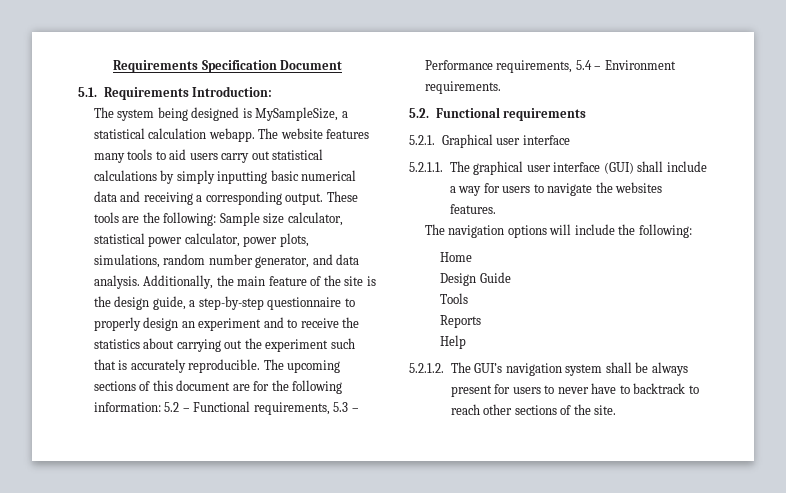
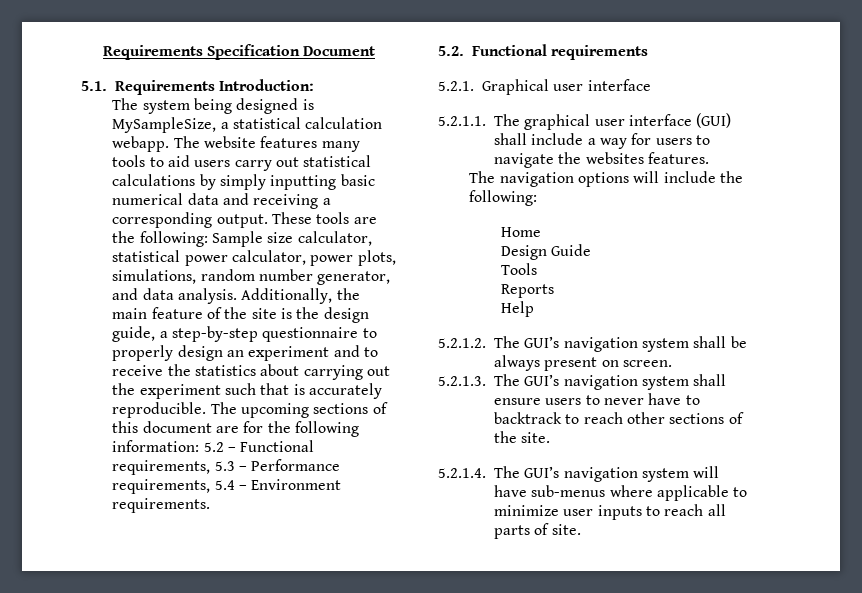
[494,384,511,394] for -> [601,360,672,367] [438,374,727,390] [494,398,541,405] on screen. // 5.2.1.3. The GUI’s navigation system shall ensure
(617, 410) none -> [438,466,720,482] [494,485,748,501] [494,504,726,520] [494,523,581,539] // 5.2.1.4. The GUI’s navigation system will have sub-menus where applicable to minimize user inputs to reach all parts of site.

